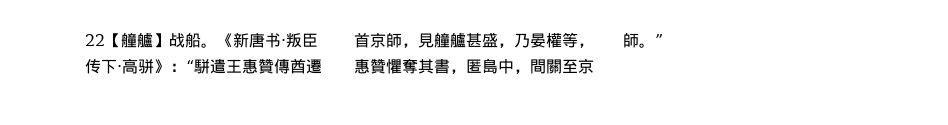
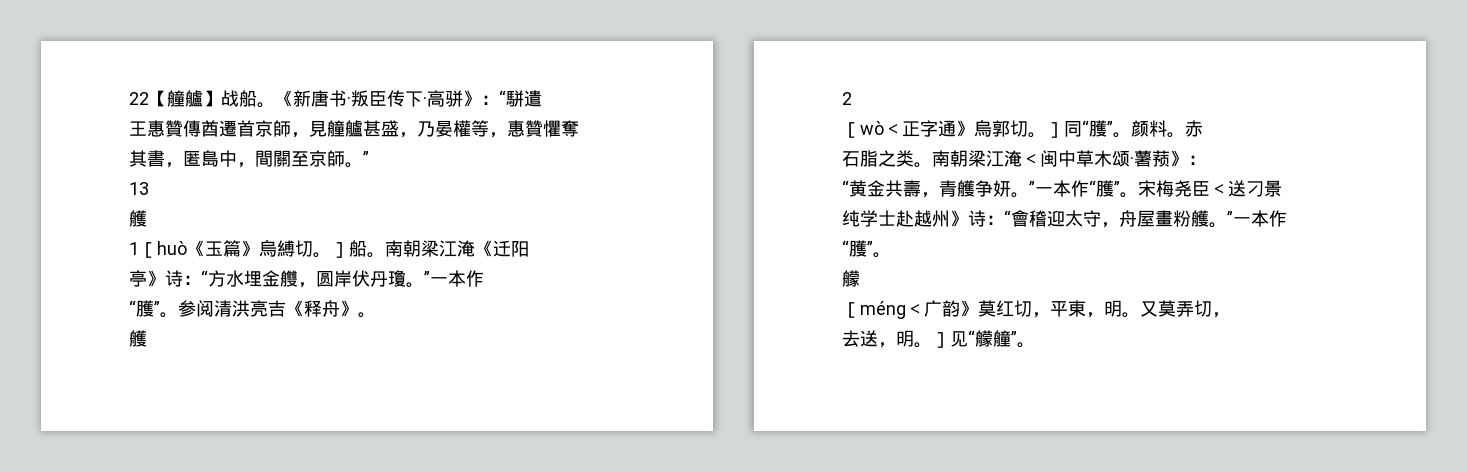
(226, 66) none -> (542, 98) //
(418, 66) none -> (579, 128) //
(663, 40) none -> [129,182,149,195] [129,210,147,227] [129,240,529,258] [129,270,484,288] [129,300,376,318] [129,330,147,347] [842,92,852,105] [842,120,1203,138] [842,150,1206,168] [842,180,1282,198] [842,210,1287,228] [842,240,891,258] [842,270,860,287] [842,300,1230,319] [842,330,1035,348] // 13 // 艧 // 1［huò《玉篇》烏縛切。］船。南朝梁江淹《迁阳 // 亭》诗：“方水埋金艭，圆岸伏丹瓊。”一本作 // “臒”。参阅清洪亮吉《释舟》。 // 艧 // 2 // ［wò＜正字通》烏郭切。］同“臒”。颜料。赤 // 石脂之类。南朝梁江淹＜闽中草木颂·薯蓣》： // “黄金共壽，青艧争妍。”一本作“臒”。宋梅尧臣＜送刁景 // 纯学士赴越州》诗：“會稽迎太守，舟屋畫粉艧。”一本作 // “臒”。 // 艨 // ［méng＜广韵》莫红切，平東，明。又莫弄切， // 去送，明。］见“艨艟”。

